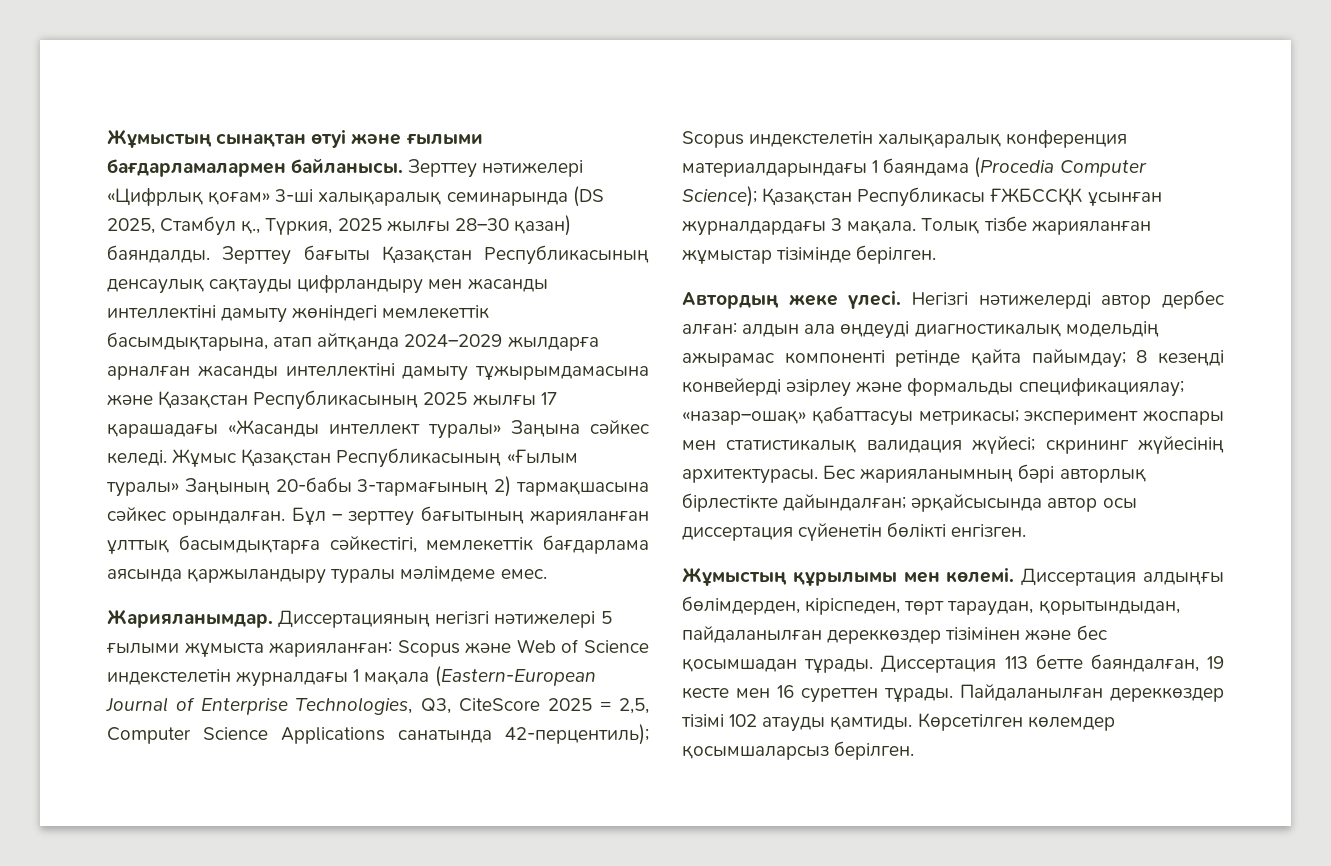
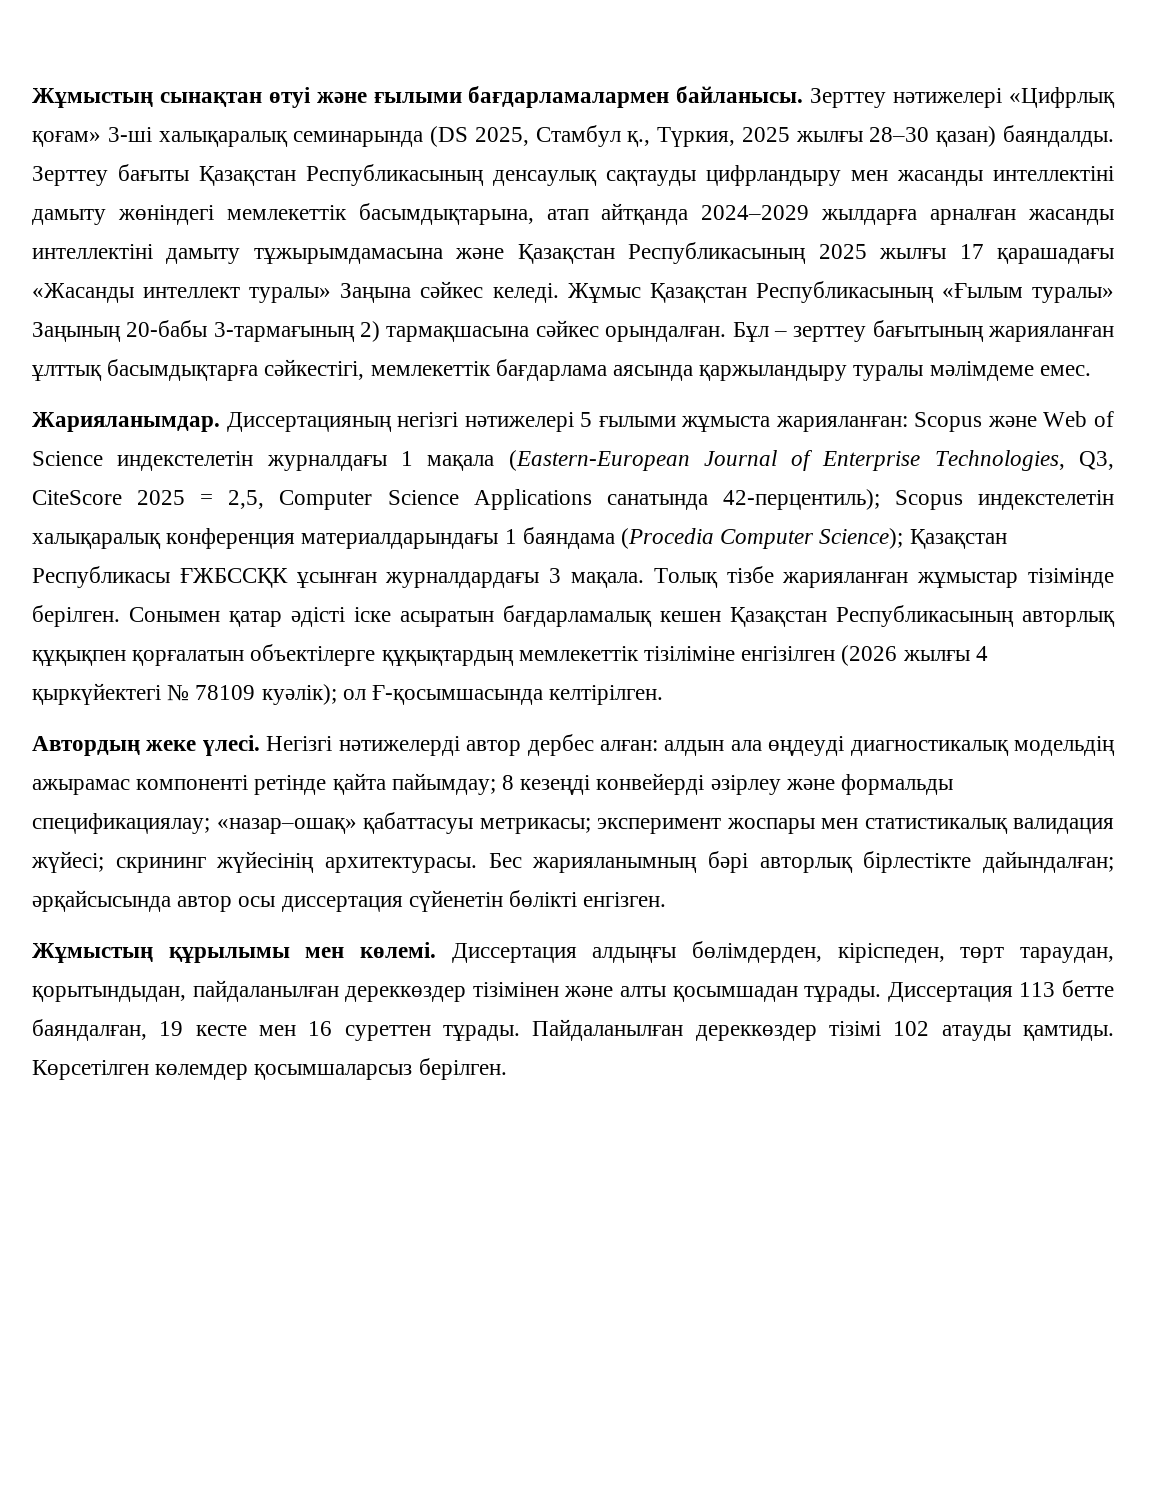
(937, 254) none -> [129,605,1115,627] [32,644,988,666] [32,683,664,705] Сонымен қатар әдісті іске асыратын бағдарламалық кешен Қазақстан Республикасының авторлық құқықпен қорғалатын объектілерге құқықтардың мемлекеттік тізіліміне енгізілген (2026 жылғы 4 қыркүйектегі № 78109 куәлік); ол Ғ-қосымшасында келтірілген.
[1076,625,1108,640] бес -> [620,986,666,997] алты

